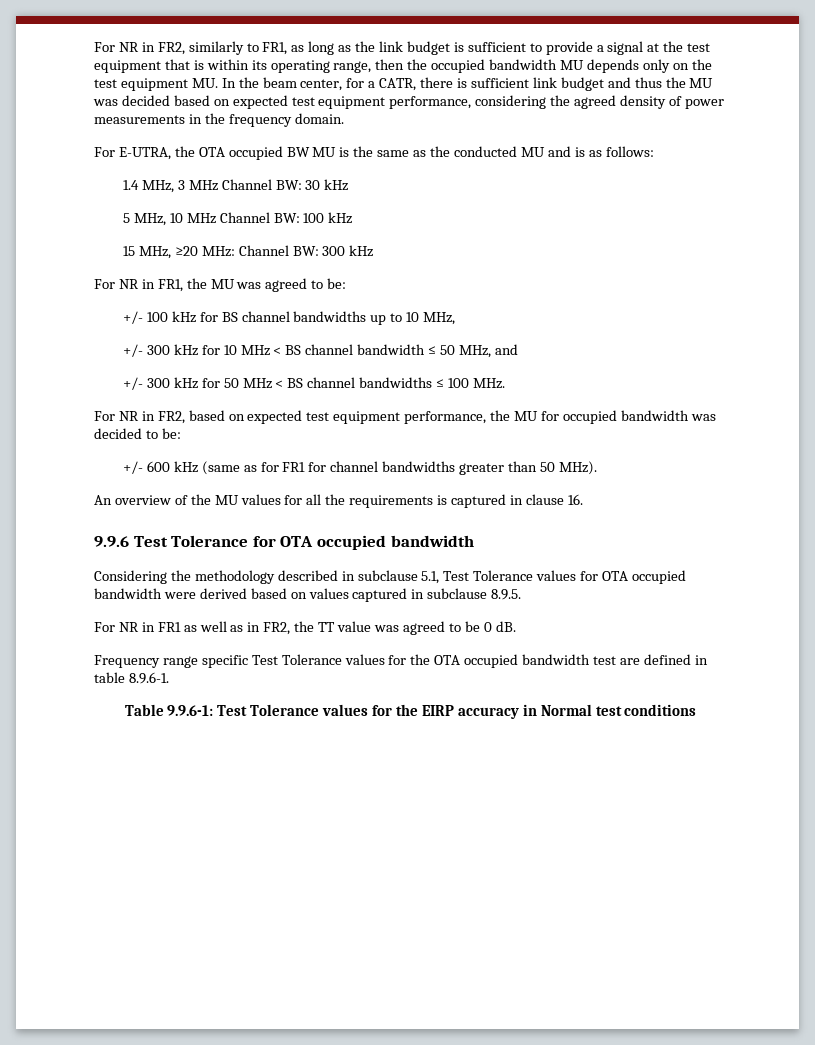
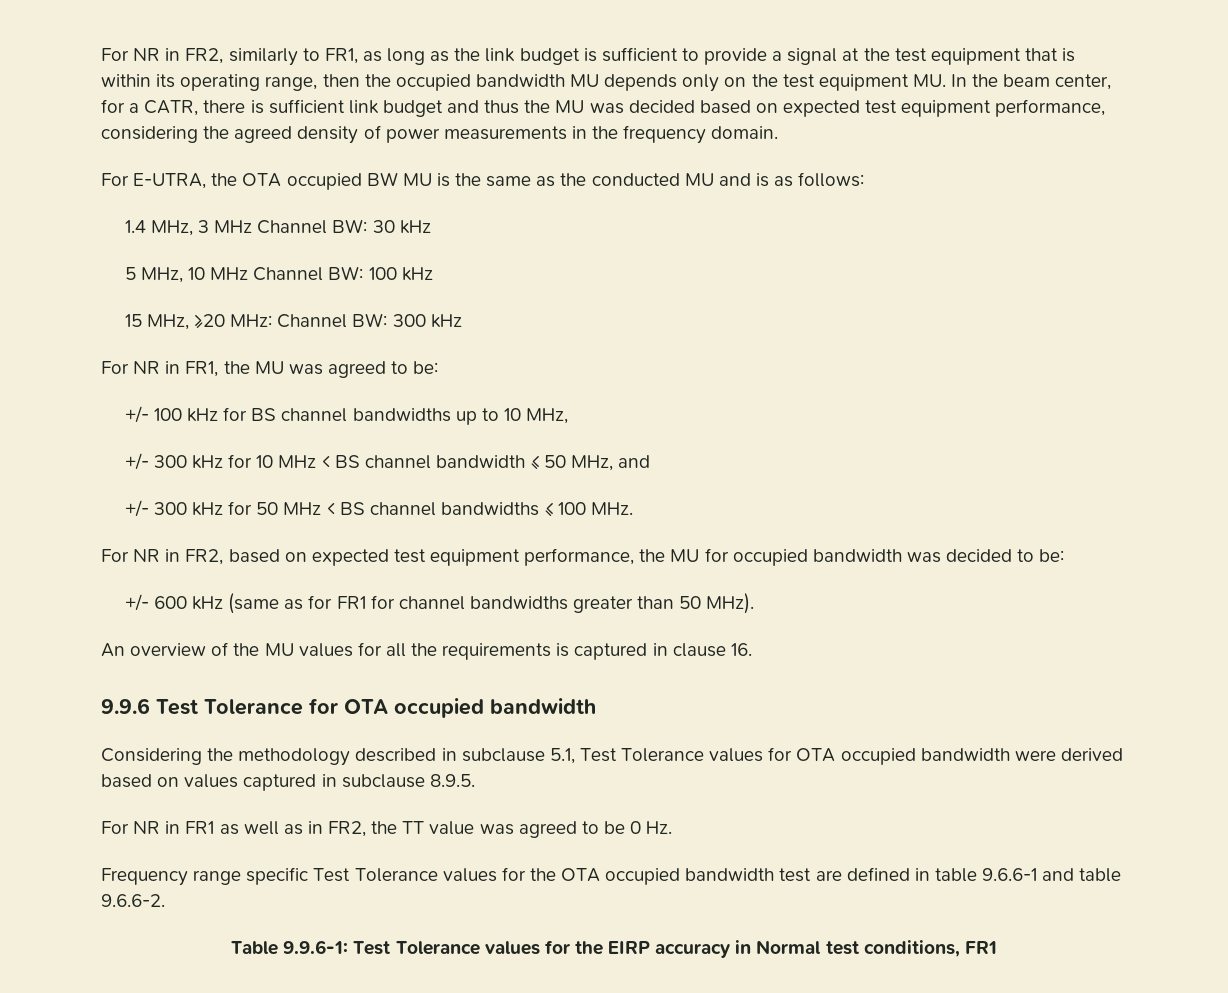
[495,621,516,632] dB. -> [646,821,673,834] Hz.
[128,672,169,684] 8.9.6-1. -> [982,868,1122,882] [101,894,165,907] 9.6.6-1 and table 9.6.6-2.
[624,704,697,716] conditions -> [863,940,997,957] conditions, FR1

